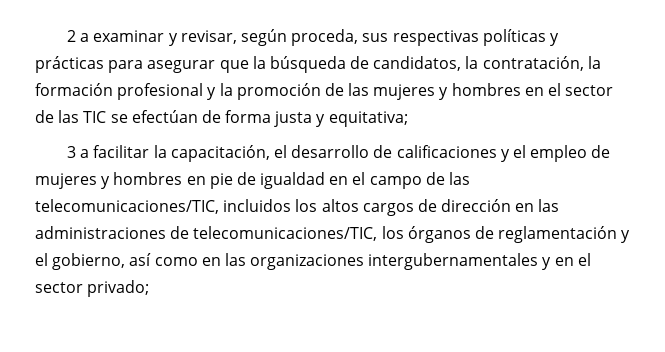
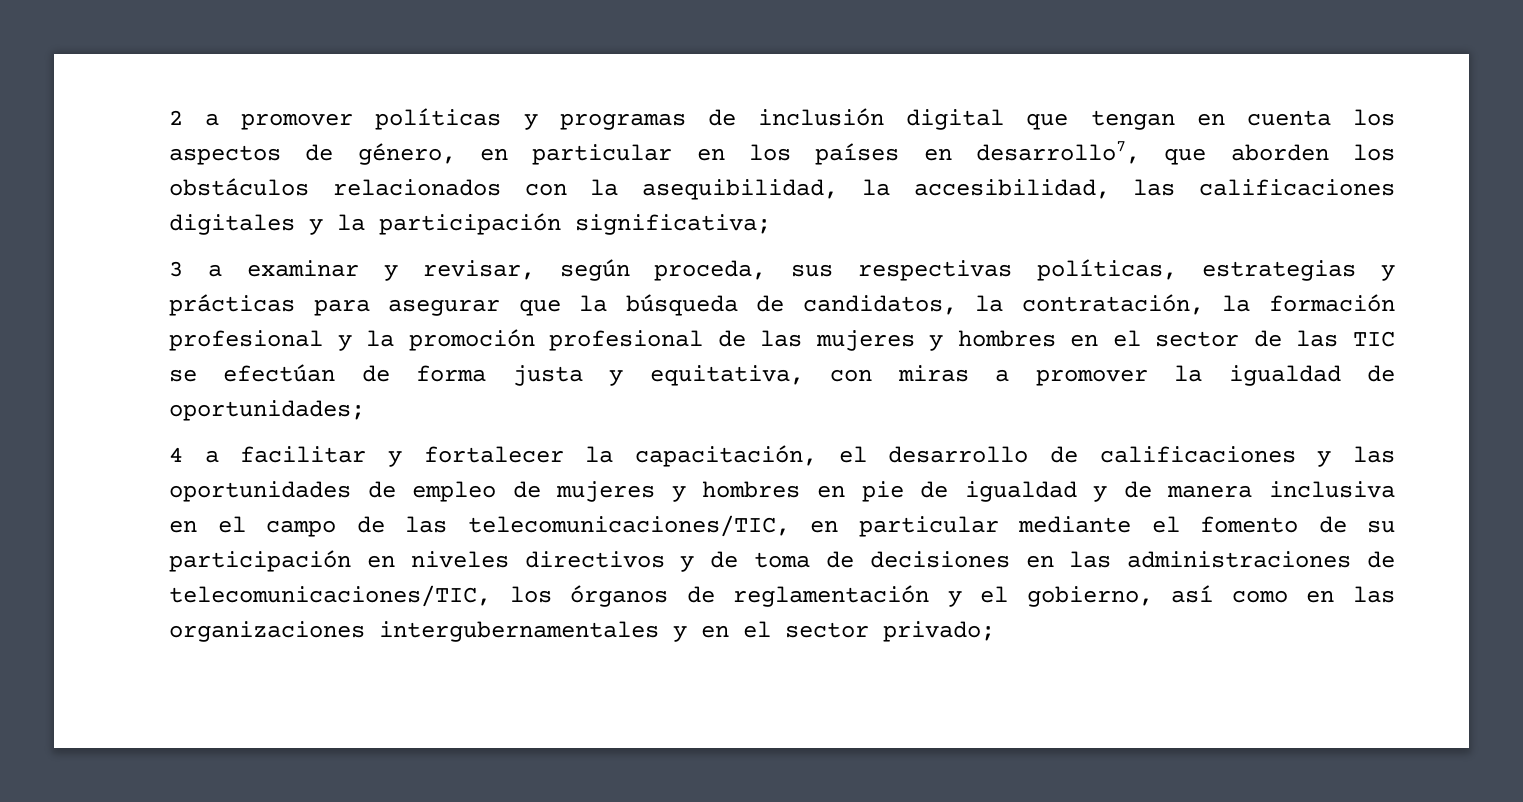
(90, 37) none -> [241,108,1396,130] [169,141,1395,165] [169,178,1395,200] [169,213,771,235] [169,261,222,277] promover políticas y programas de inclusión digital que tengan en cuenta los aspectos de género, en particular en los países en desarrollo7, que aborden los obstáculos relacionados con la asequibilidad, la accesibilidad, las calificaciones digitales y la participación significativa; // 3 a
[482,29,546,46] políticas -> [1037,259,1357,281] políticas, estrategias
(321, 91) none -> [549,330,704,351] profesional
[328,111,408,127] [67,145,150,158] equitativa; // 3 a facilitar -> [649,365,1395,386] [169,400,365,421] [169,446,564,467] equitativa, con miras a promover la igualdad de oportunidades; // 4 a facilitar y fortalecer
[512,145,526,158] el -> [1353,446,1395,463] [169,481,396,502] las oportunidades de
(326, 180) none -> [1093,481,1395,502] y de manera inclusiva
[223,199,512,216] incluidos los altos cargos de dirección -> [810,516,1395,537] [169,550,1010,572] en particular mediante el fomento de su participación en niveles directivos y de toma de decisiones

